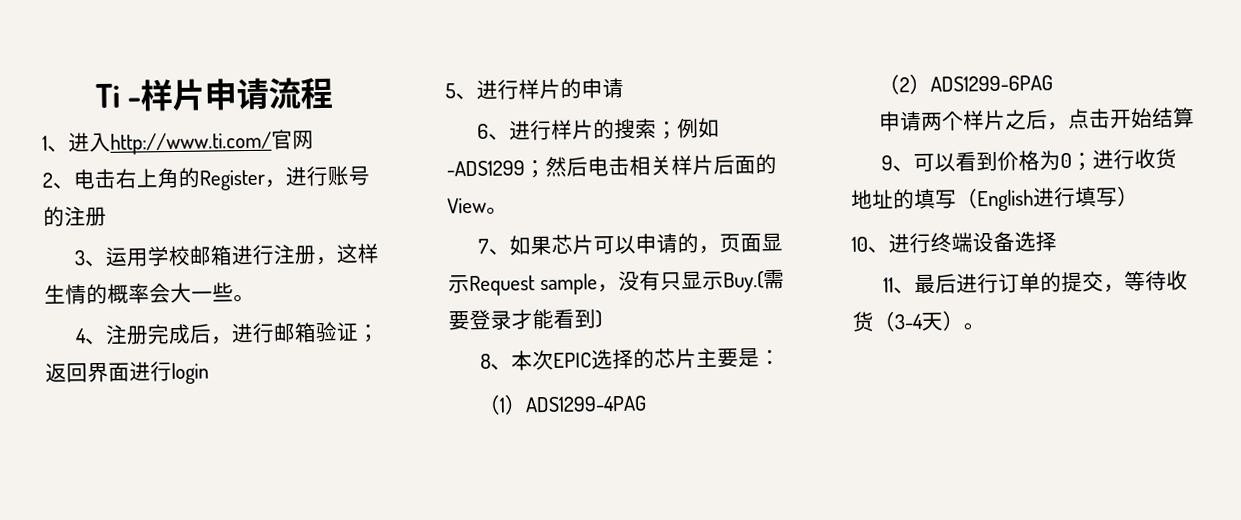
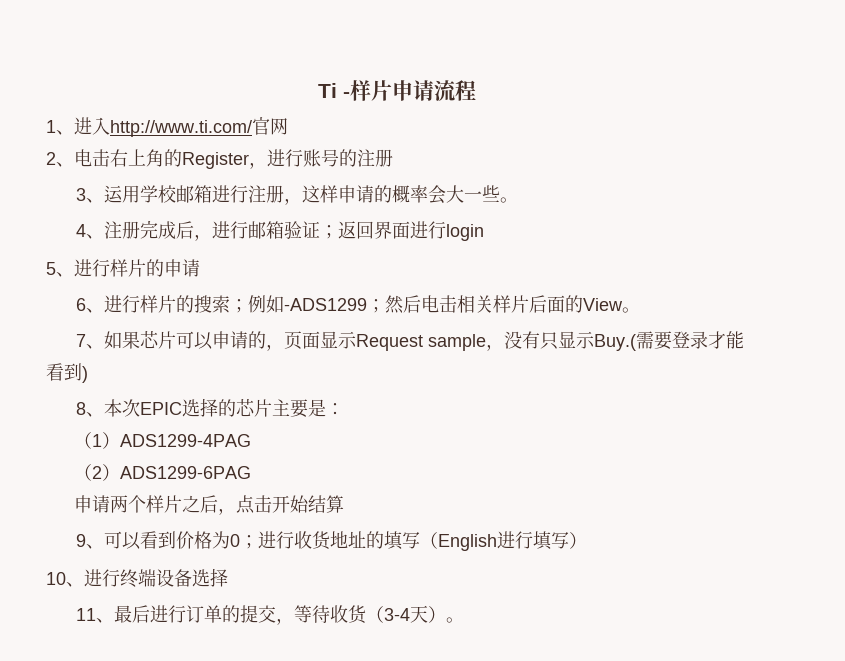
[44,284,87,305] 生情 -> [338,185,375,203] 申请

